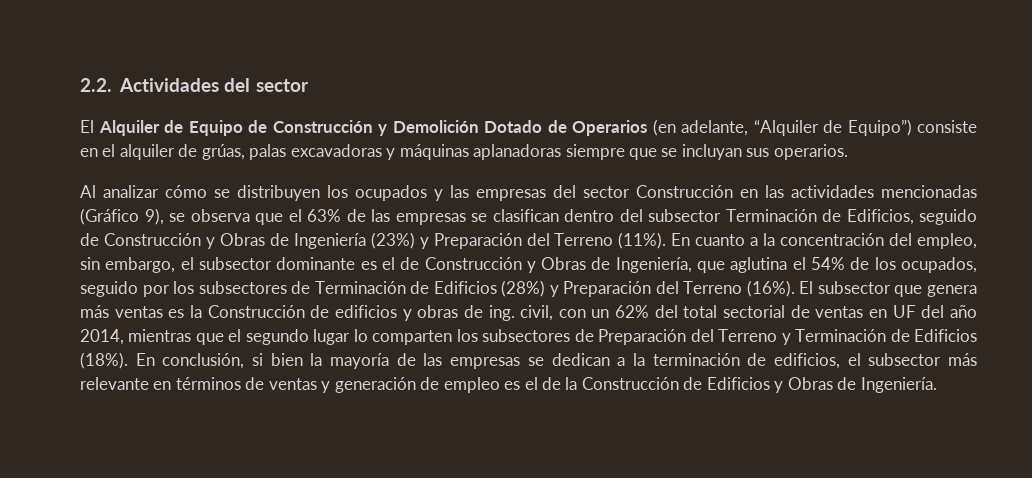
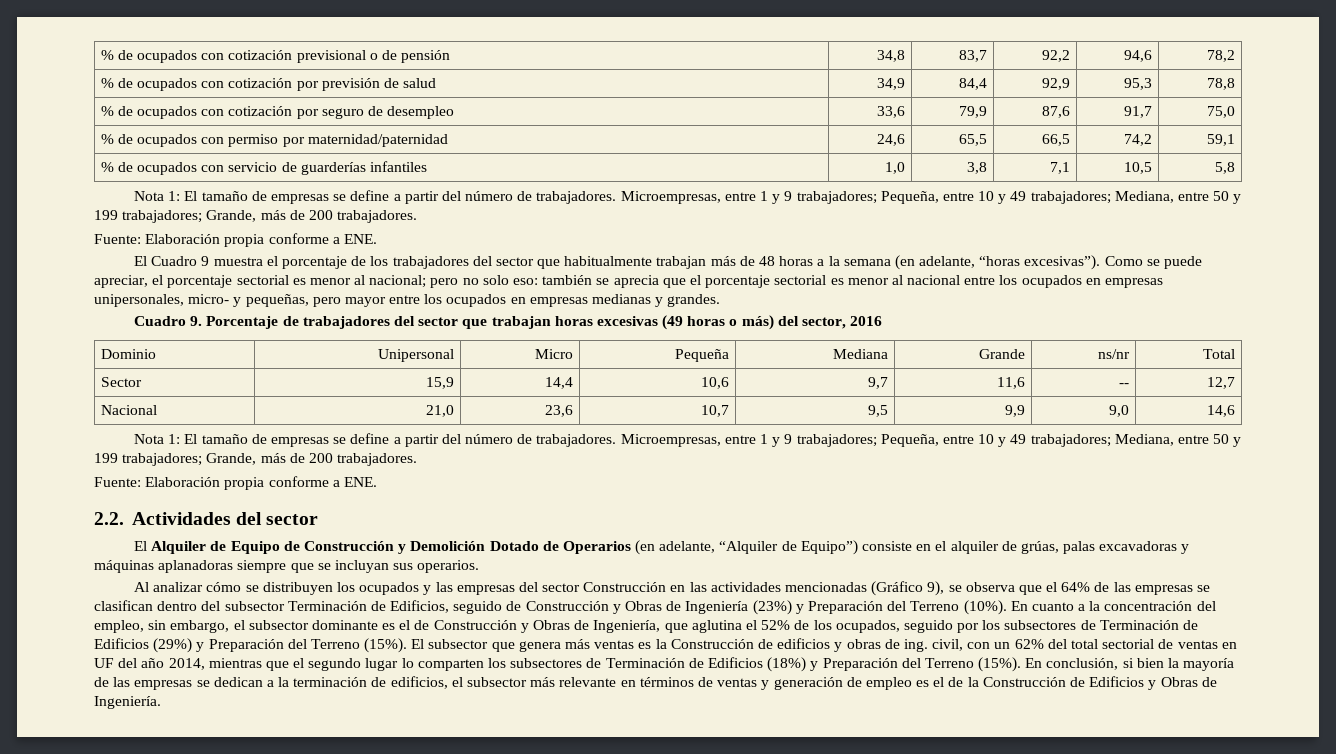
(80, 85) none -> [100,50,451,63] [877,50,906,62] [959,50,988,62] [1042,50,1071,62] [1124,50,1153,62] [1207,50,1236,62] [100,78,437,91] [877,78,906,90] [959,78,988,90] [1042,78,1071,90] [1124,78,1153,90] [1207,78,1236,90] [100,106,455,119] [877,106,906,118] [959,106,988,118] [1042,106,1071,118] [1124,106,1153,118] [1207,106,1236,118] [100,134,448,147] [877,134,906,146] [959,134,988,146] [1042,134,1071,146] [1124,134,1153,146] [1207,134,1236,146] [100,161,427,175] [885,162,906,174] [967,162,988,174] [1050,162,1071,174] [1124,162,1153,174] [1215,162,1236,174] [134,190,1242,204] [94,210,418,223] [94,233,377,247] [134,255,1203,270] [94,275,1163,288] [94,294,721,307] [134,315,883,330] [100,349,156,359] [378,349,455,362] [535,349,574,359] [675,349,730,362] [833,349,889,359] [979,349,1026,359] [1098,349,1131,359] [1203,349,1236,359] [100,377,142,387] [426,377,455,389] [545,377,574,389] [701,377,730,389] [868,377,889,389] [997,377,1026,389] [1119,383,1130,387] [1207,377,1236,389] [100,405,157,415] [426,405,455,417] [545,405,574,417] [701,405,730,417] [868,405,889,417] [1005,405,1026,417] [1109,405,1130,417] [1207,405,1236,417] [134,433,1242,447] [94,453,418,466] [94,476,377,490] % de ocupados con cotización previsional o de pensión | 34,8 | 83,7 | 92,2 | 94,6 | 78,2 // % de ocupados con cotización por previsión de salud | 34,9 | 84,4 | 92,9 | 95,3 | 78,8 // % de ocupados con cotización por seguro de desempleo | 33,6 | 79,9 | 87,6 | 91,7 | 75,0 // % de ocupados con permiso por maternidad/paternidad | 24,6 | 65,5 | 66,5 | 74,2 | 59,1 // % de ocupados con servicio de guarderías infantiles | 1,0 | 3,8 | 7,1 | 10,5 | 5,8 // Nota 1: El tamaño de empresas se define a partir del número de trabajadores. Microempresas, entre 1 y 9 trabajadores; Pequeña, entre 10 y 49 trabajadores; Mediana, entre 50 y 199 trabajadores; Grande, más de 200 trabajadores. // Fuente: Elaboración propia conforme a ENE. // El Cuadro 9 muestra el porcentaje de los trabajadores del sector que habitualmente trabajan más de 48 horas a la semana (en adelante, “horas excesivas”). Como se puede apreciar, el porcentaje sectorial es menor al nacional; pero no solo eso: también se aprecia que el porcentaje sectorial es menor al nacional entre los ocupados en empresas unipersonales, micro- y pequeñas, pero mayor entre los ocupados en empresas medianas y grandes. // Cuadro 9. Porcentaje de trabajadores del sector que trabajan horas excesivas (49 horas o más) del sector, 2016 // Dominio | Unipersonal | Micro | Pequeña | Mediana | Grande | ns/nr | Total // Sector | 15,9 | 14,4 | 10,6 | 9,7 | 11,6 | -- | 12,7 // Nacional | 21,0 | 23,6 | 10,7 | 9,5 | 9,9 | 9,0 | 14,6 // Nota 1: El tamaño de empresas se define a partir del número de trabajadores. Microempresas, entre 1 y 9 trabajadores; Pequeña, entre 10 y 49 trabajadores; Mediana, entre 50 y 199 trabajadores; Grande, más de 200 trabajadores. // Fuente: Elaboración propia conforme a ENE. //
[307,209,341,222] 63% -> [1061,582,1091,592] 64%
[618,232,667,249] (11%). -> [963,600,1007,615] (10%).
[811,257,846,270] 54% -> [761,620,791,630] 52%
[501,280,795,297] (28%) y Preparación del Terreno (16%). -> [153,638,408,653] (29%) y Preparación del Terreno (15%).
[598,329,978,345] [80,352,128,369] Preparación del Terreno y Terminación de Edificios (18%). -> [605,657,1022,672] Terminación de Edificios (18%) y Preparación del Terreno (15%).

